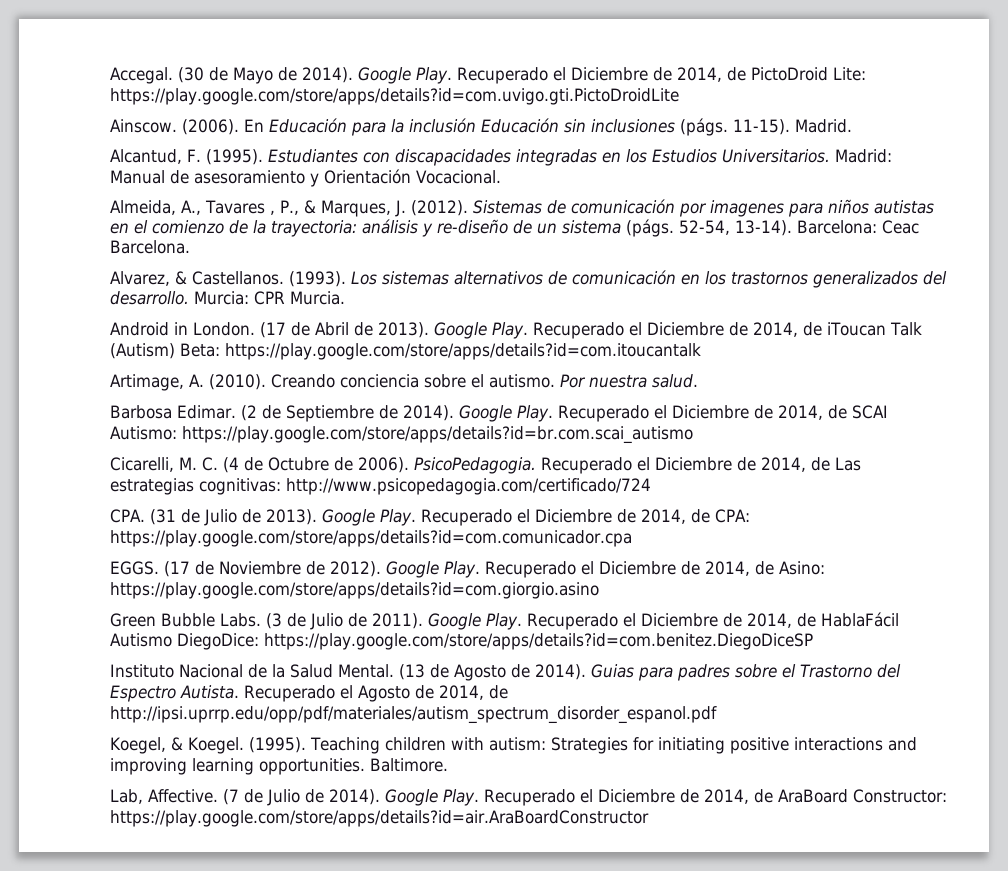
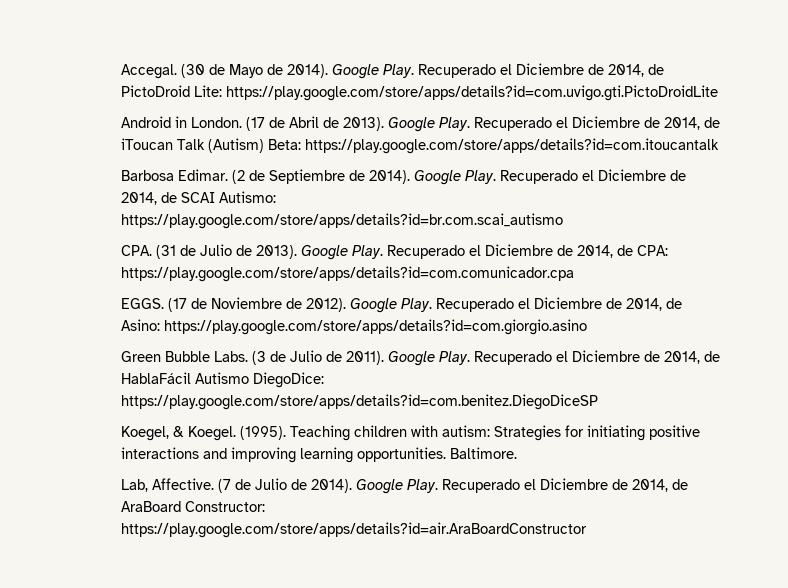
[110,118,853,136] [110,149,893,166] [110,169,502,187] [110,199,935,217] [110,219,920,237] [110,240,191,254] [110,270,948,288] [110,291,346,305] // Ainscow. (2006). En Educación para la inclusión Educación sin inclusiones (págs. 11-15). Madrid. // Alcantud, F. (1995). Estudiantes con discapacidades integradas en los Estudios Universitarios. Madrid: Manual de asesoramiento y Orientación Vocacional. // Almeida, A., Tavares , P., & Marques, J. (2012). Sistemas de comunicación por imagenes para niños autistas en el comienzo de la trayectoria: análisis y re-diseño de un sistema (págs. 52-54, 13-14). Barcelona: Ceac Barcelona. // Alvarez, & Castellanos. (1993). Los sistemas alternativos de comunicación en los trastornos generalizados del desarrollo. Murcia: CPR Murcia. -> (719, 93) none
[110,374,699,391] // Artimage, A. (2010). Creando conciencia sobre el autismo. Por nuestra salud. -> (720, 146) none
[110,457,862,474] [110,478,652,495] // Cicarelli, M. C. (4 de Octubre de 2006). PsicoPedagogia. Recuperado el Diciembre de 2014, de Las estrategias cognitivas: http://www.psicopedagogia.com/certificado/724 -> (564, 221) none
[110,664,902,681] [110,685,509,702] [110,706,718,724] // Instituto Nacional de la Salud Mental. (13 de Agosto de 2014). Guias para padres sobre el Trastorno del Espectro Autista. Recuperado el Agosto de 2014, de http://ipsi.uprrp.edu/opp/pdf/materiales/autism_spectrum_disorder_espanol.pdf -> (599, 402) none

